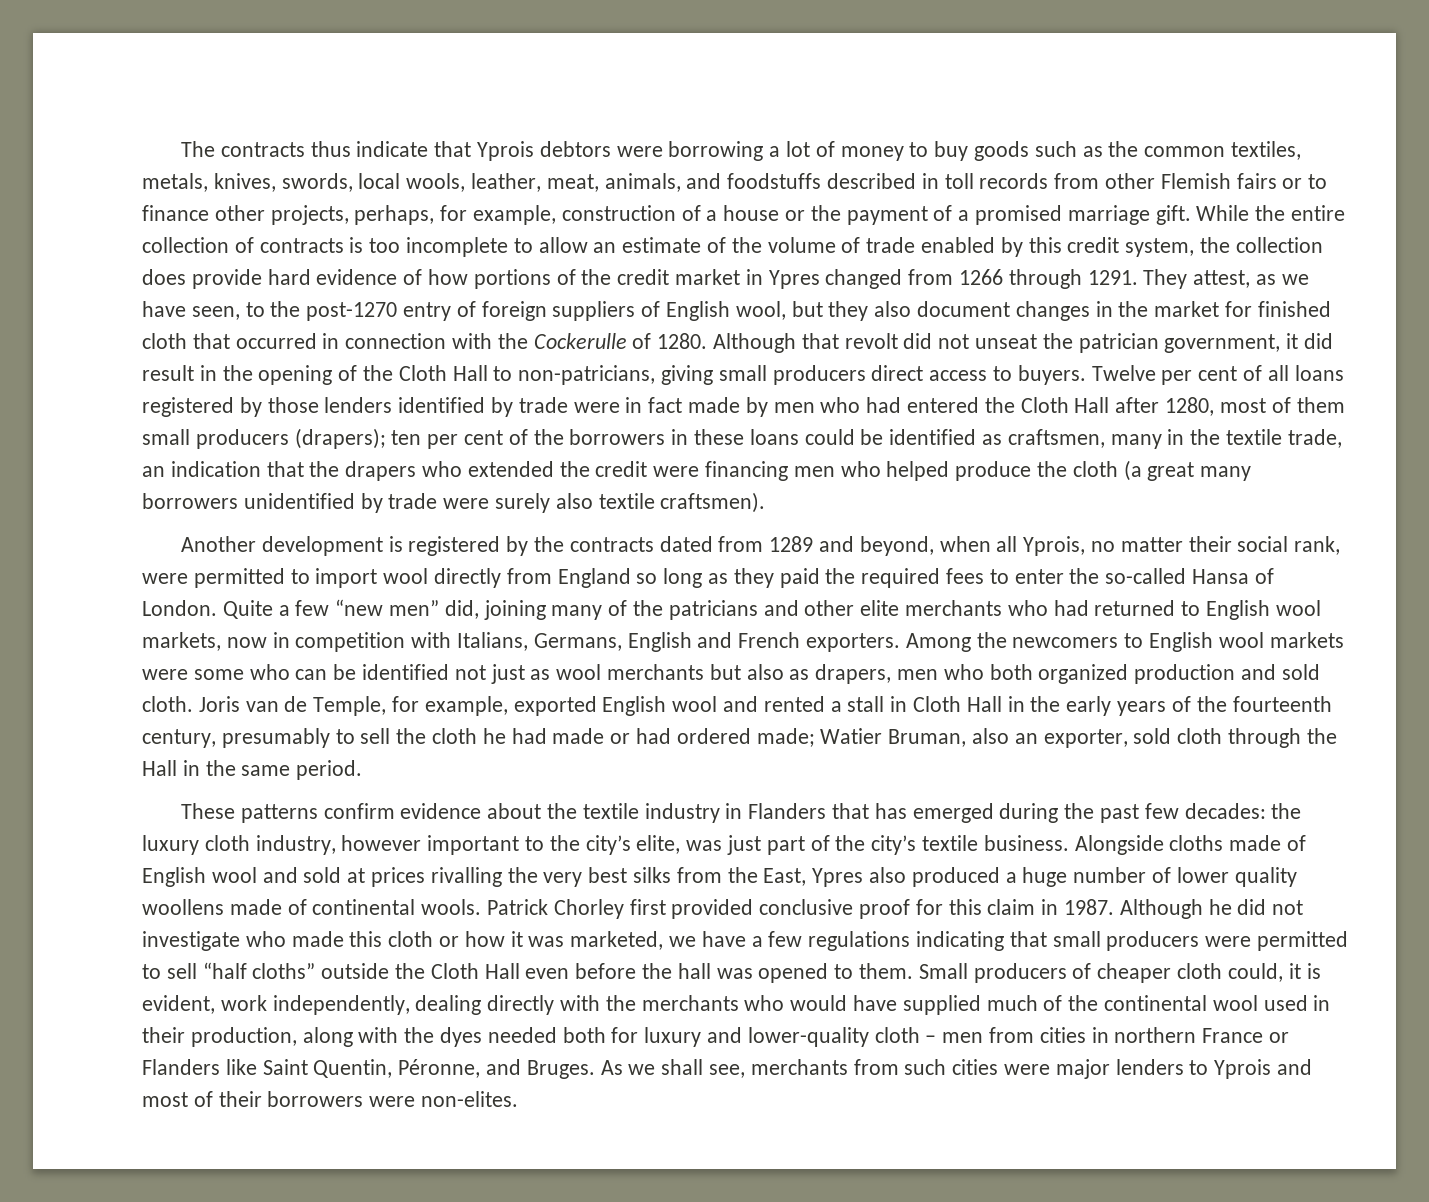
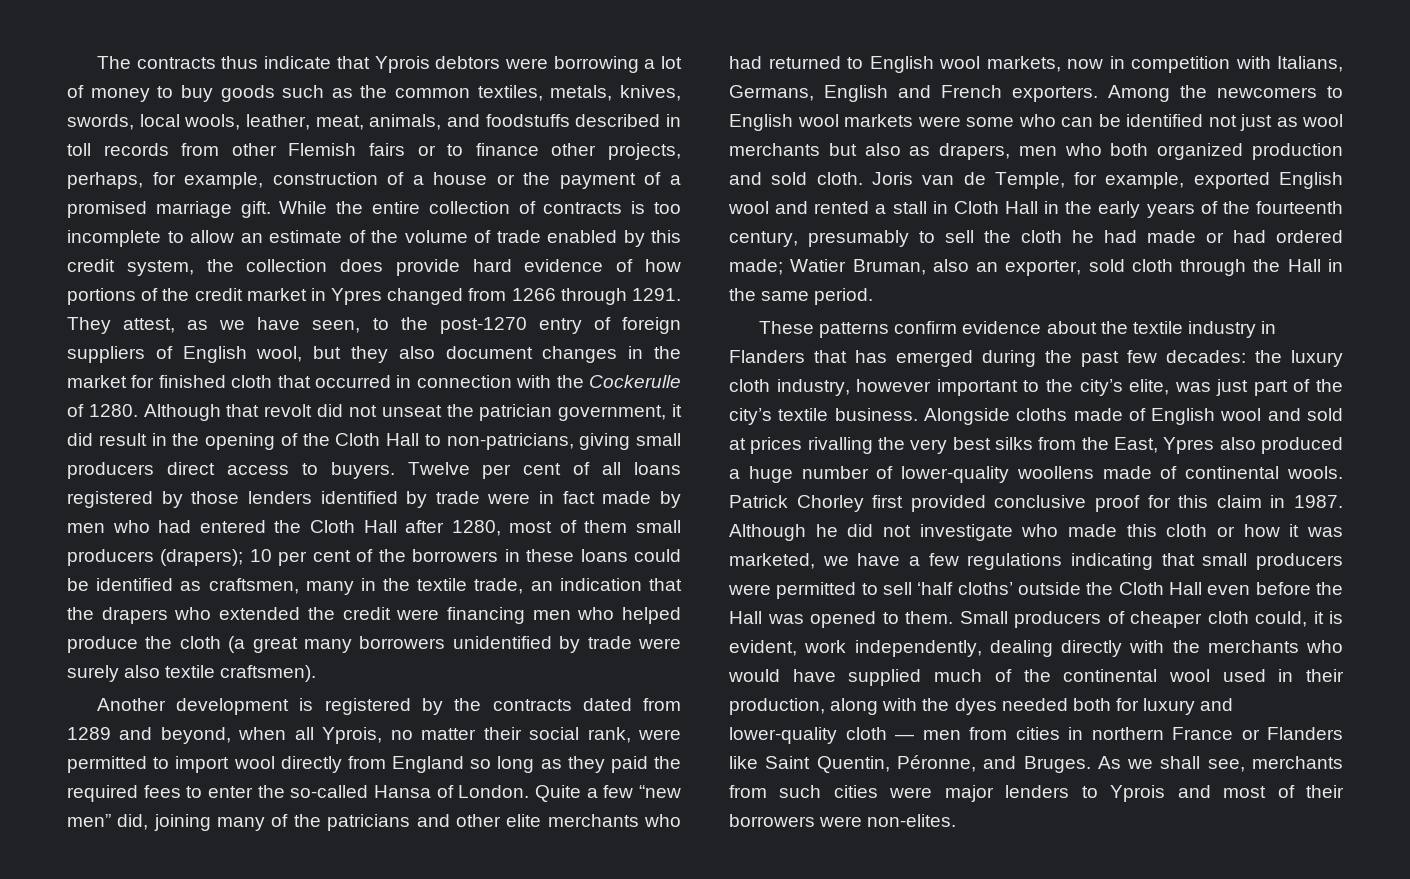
[391,430,422,445] ten -> [249,549,272,562] 10
[1176,867,1297,887] lower quality -> [901,466,1010,483] lower-quality
[202,962,316,979] “half cloths” -> [917,582,1013,595] ‘half cloths’
[677,963,711,979] hall -> [729,611,762,624] Hall
[925,1035,937,1043] – -> [895,734,914,740] —

